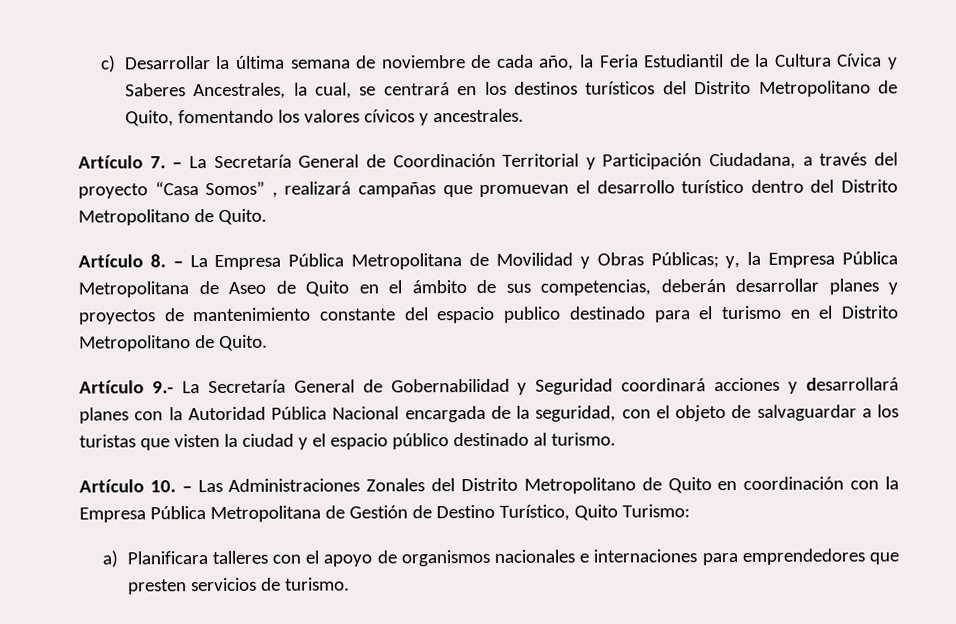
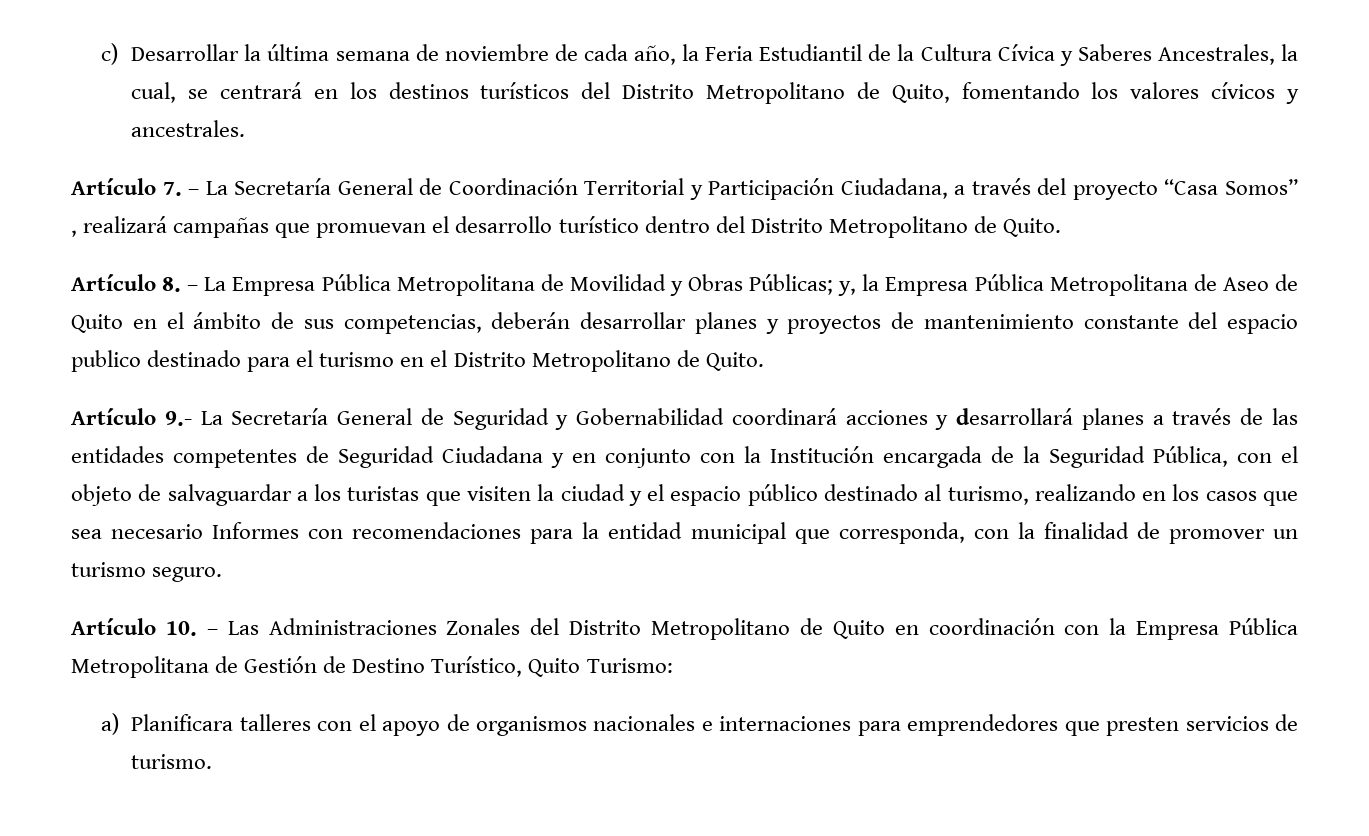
[390,378,614,395] Gobernabilidad y Seguridad -> [452,408,725,430] Seguridad y Gobernabilidad
[134,406,400,421] con la Autoridad Pública Nacional -> [1152,408,1298,425] [71,446,874,468] a través de las entidades competentes de Seguridad Ciudadana y en conjunto con la Institución
[535,405,617,422] seguridad, -> [1049,446,1228,468] Seguridad Pública,
[173,433,220,448] visten -> [466,486,531,501] visiten
[550,432,616,446] turismo. -> [947,484,1298,506] [71,522,1298,544] [71,562,223,582] turismo, realizando en los casos que sea necesario Informes con recomendaciones para la entidad municipal que corresponda, con la finalidad de promover un turismo seguro.

